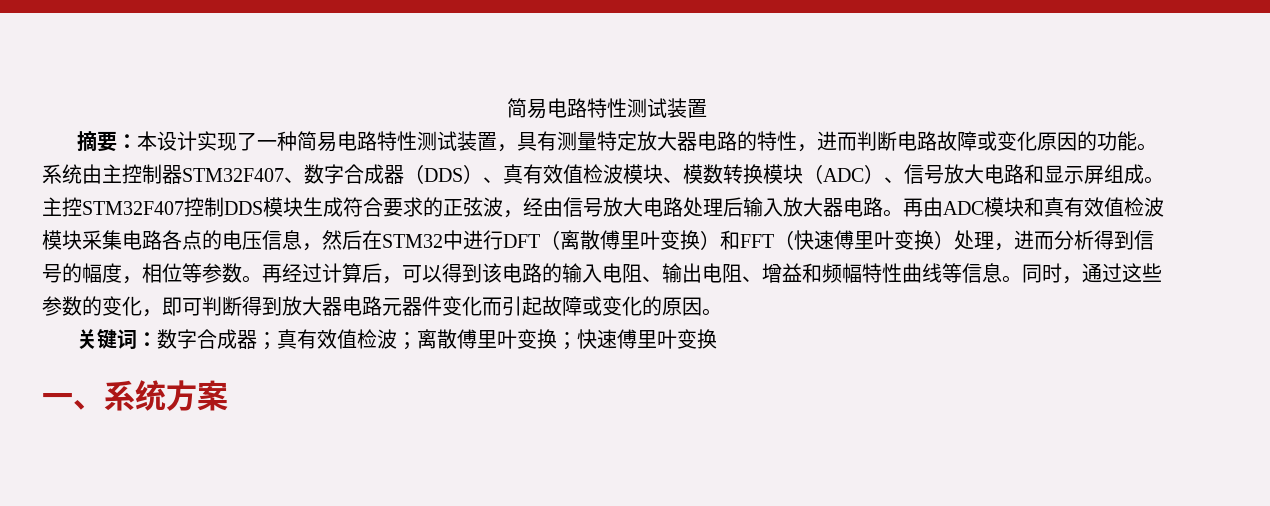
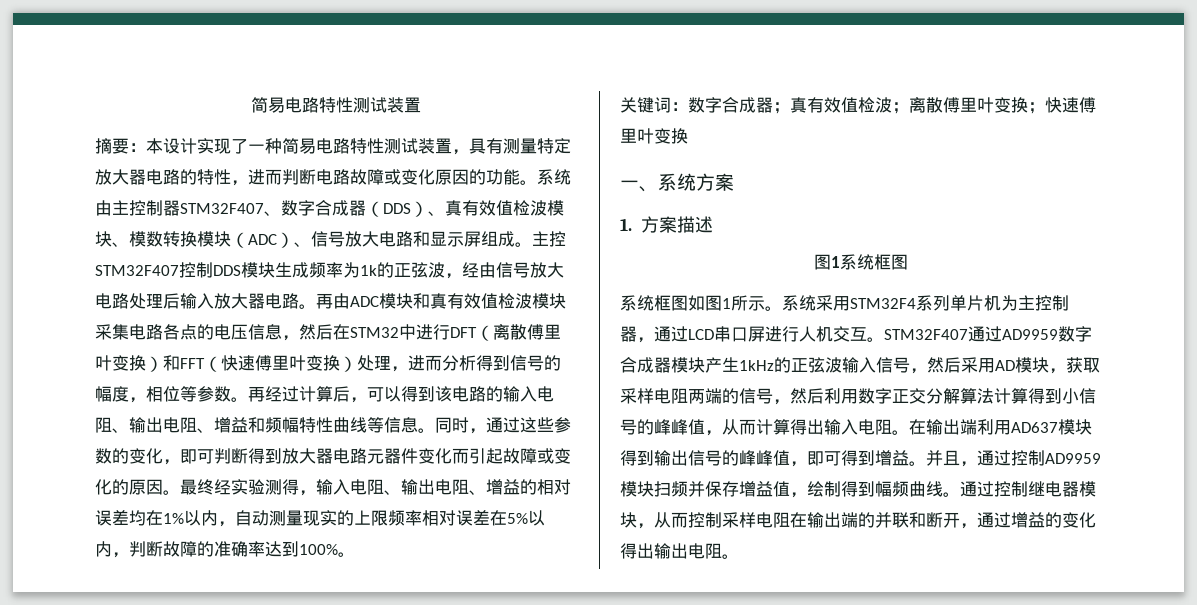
[343,197,423,217] 符合要求 -> [309,262,377,278] 频率为1k
(722, 312) none -> [180,479,571,496] [95,510,545,527] [95,541,355,558] 最终经实验测得，输入电阻、输出电阻、增益的相对误差均在1%以内，自动测量现实的上限频率相对误差在5%以内，判断故障的准确率达到100%。
(228, 395) none -> [620,216,713,233] [814,254,908,270] [620,295,1069,311] [620,326,1092,343] [620,357,1100,374] [620,388,1096,405] [620,419,1092,436] [620,450,1101,467] [620,481,1096,498] [620,512,1096,529] [620,543,739,559] // 1.方案描述 // 图1系统框图 // 系统框图如图1所示。系统采用STM32F4系列单片机为主控制器，通过LCD串口屏进行人机交互。STM32F407通过AD9959数字合成器模块产生1kHz的正弦波输入信号，然后采用AD模块，获取采样电阻两端的信号，然后利用数字正交分解算法计算得到小信号的峰峰值，从而计算得出输入电阻。在输出端利用AD637模块得到输出信号的峰峰值，即可得到增益。并且，通过控制AD9959模块扫频并保存增益值，绘制得到幅频曲线。通过控制继电器模块，从而控制采样电阻在输出端的并联和断开，通过增益的变化得出输出电阻。

